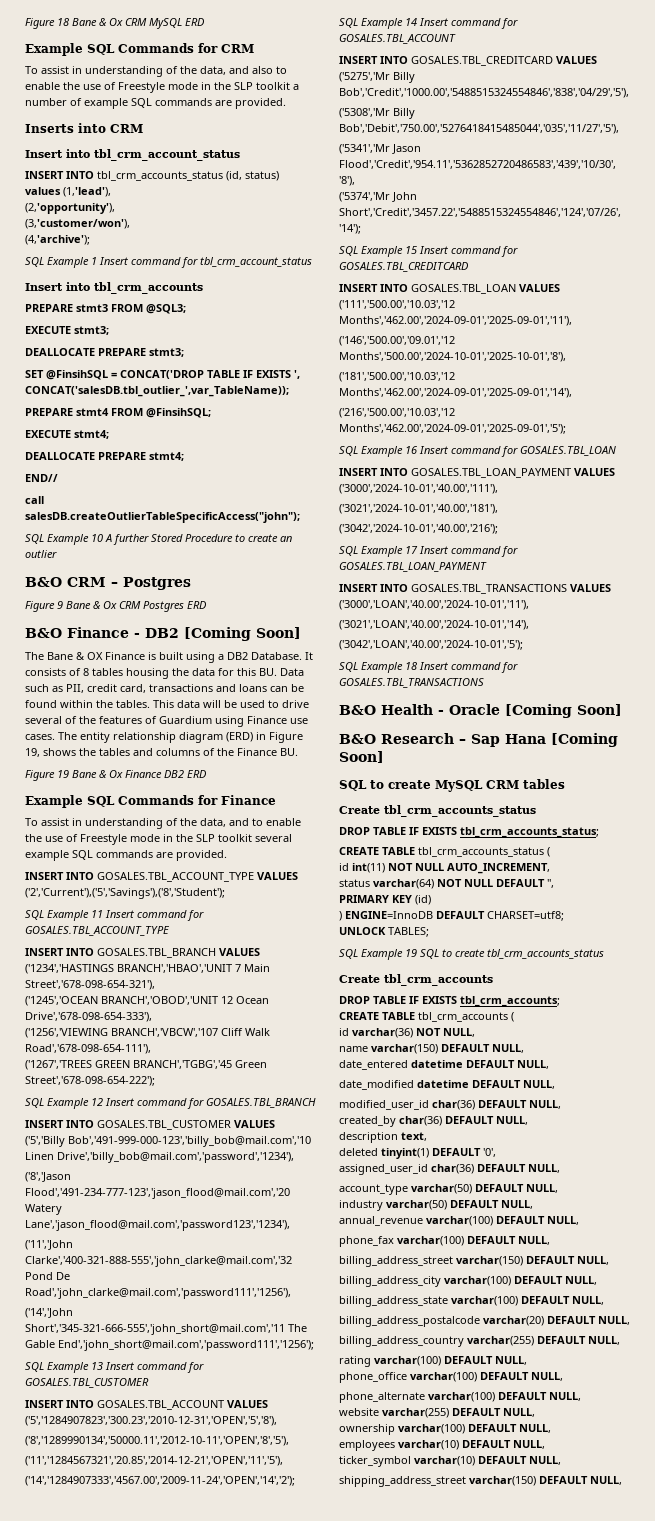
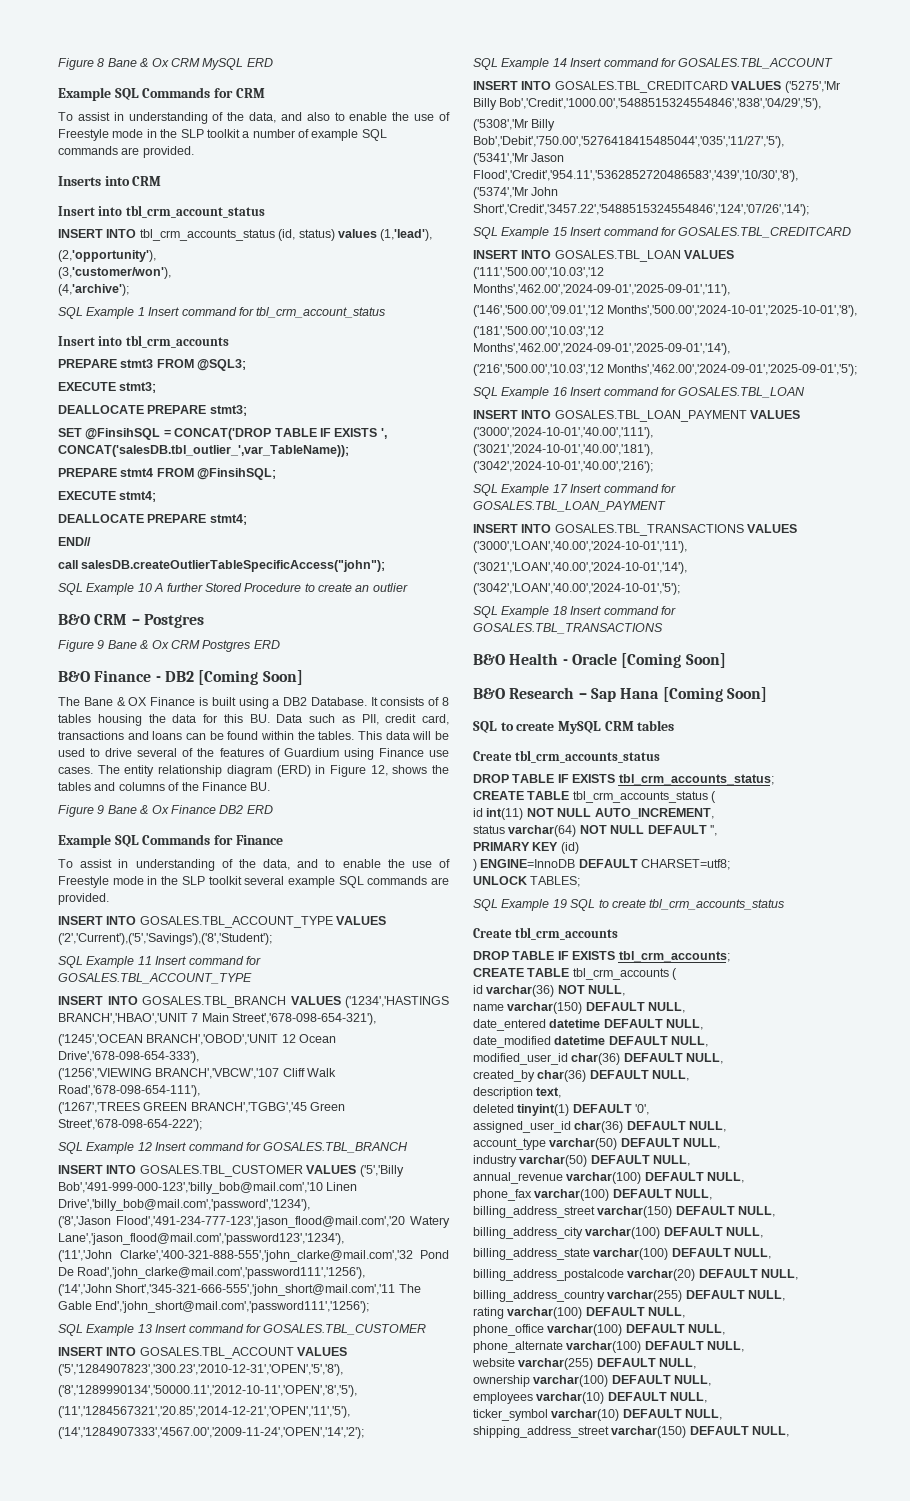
[25,18,69,29] Figure 18 -> [58,58,105,70] Figure 8
[25,748,40,757] 19, -> [370,765,388,776] 12,
[57,770,69,778] 19 -> [97,805,105,814] 9

